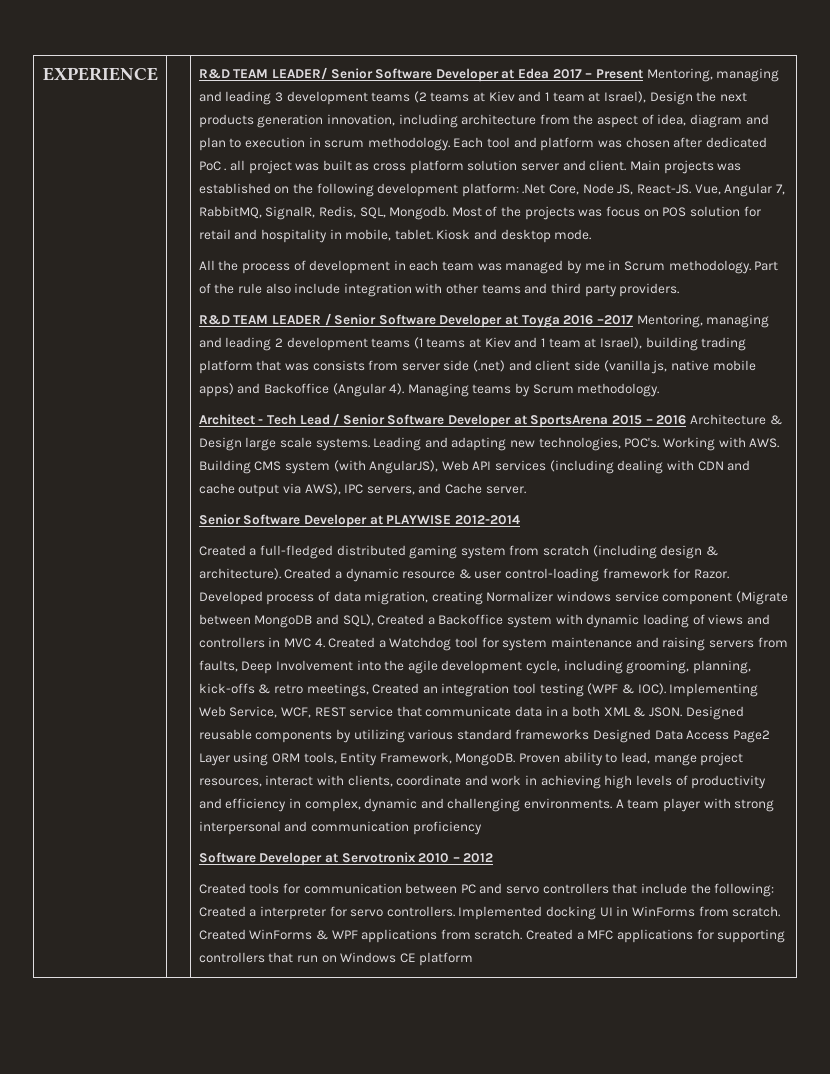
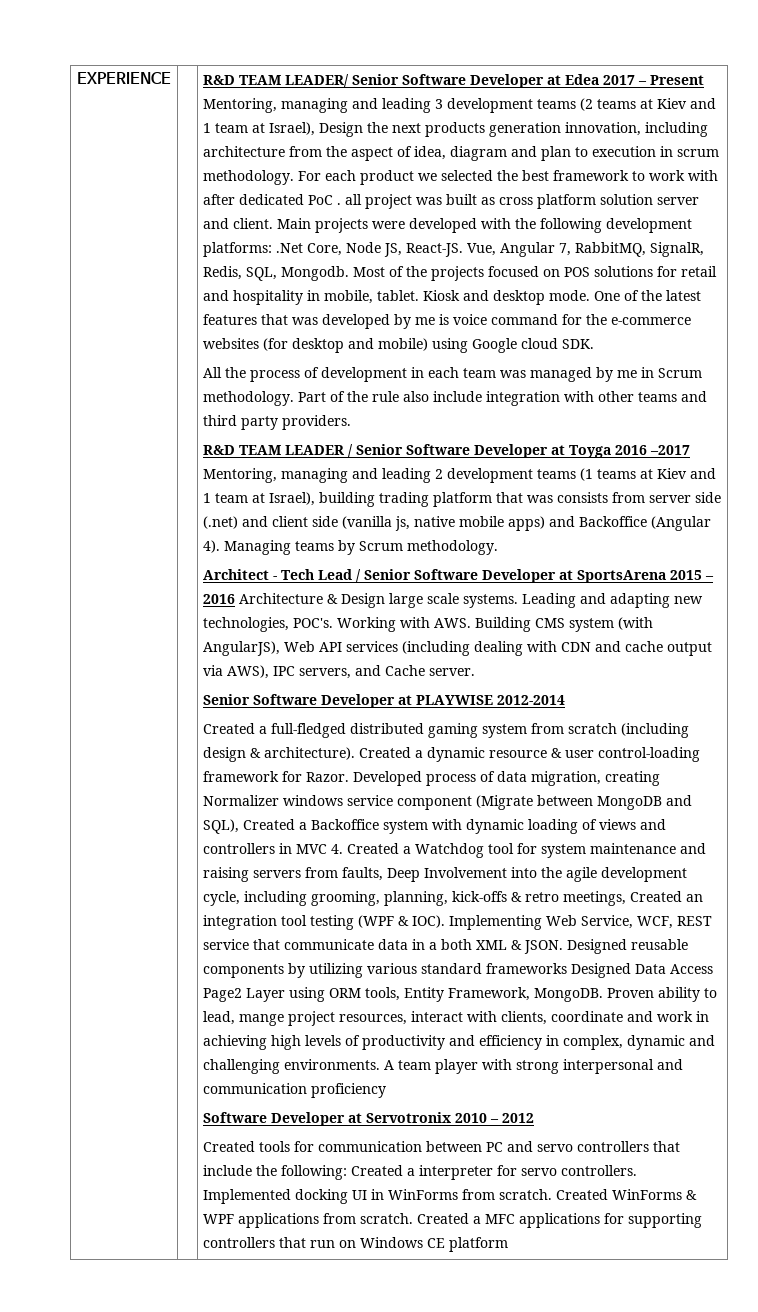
[453,137,670,151] Each tool and platform was chosen -> [298,170,719,185] For each product we selected the best framework to work with
[717,163,742,171] [198,183,290,194] was established on -> [372,218,512,233] were developed with
[461,183,519,197] platform: -> [203,242,273,257] platforms:
[578,206,641,217] was focus -> [488,266,540,277] focused
[689,206,740,217] solution -> [594,266,654,277] solutions
(592, 234) none -> [594,290,702,301] [203,314,692,329] [203,338,595,353] One of the latest features that was developed by me is voice command for the e-commerce websites (for desktop and mobile) using Google cloud SDK.

